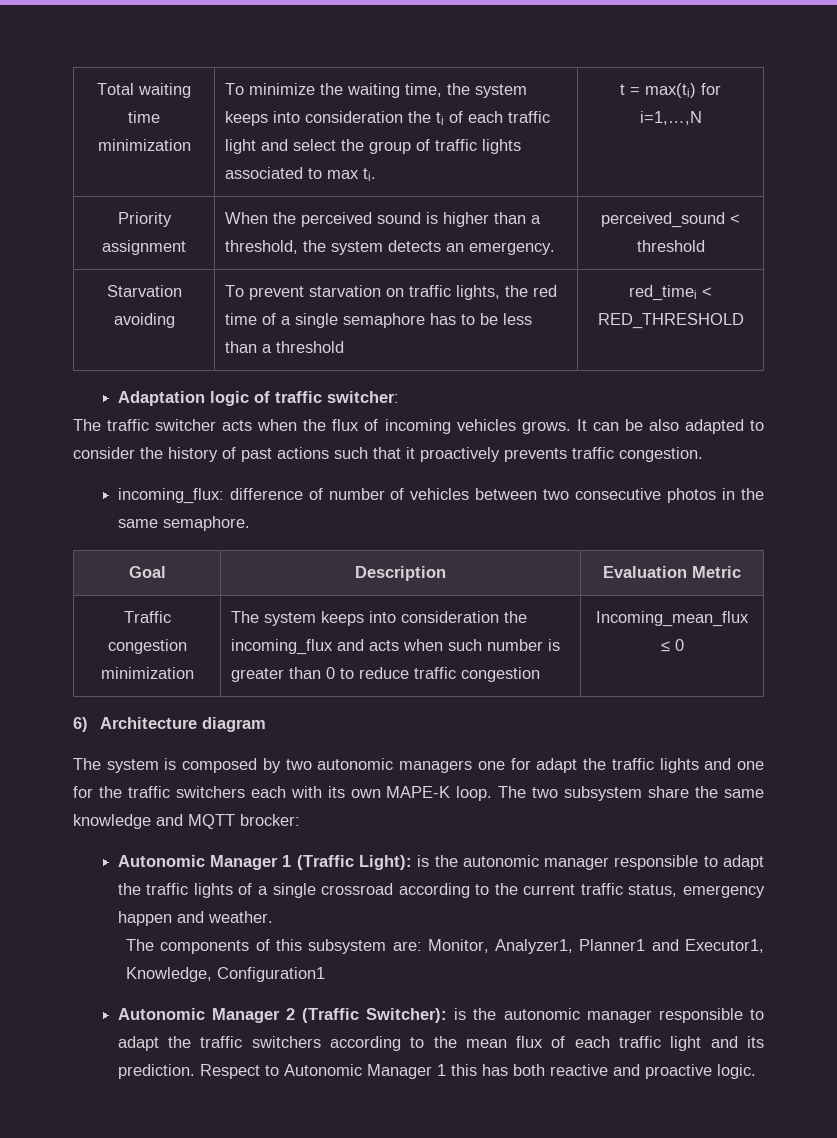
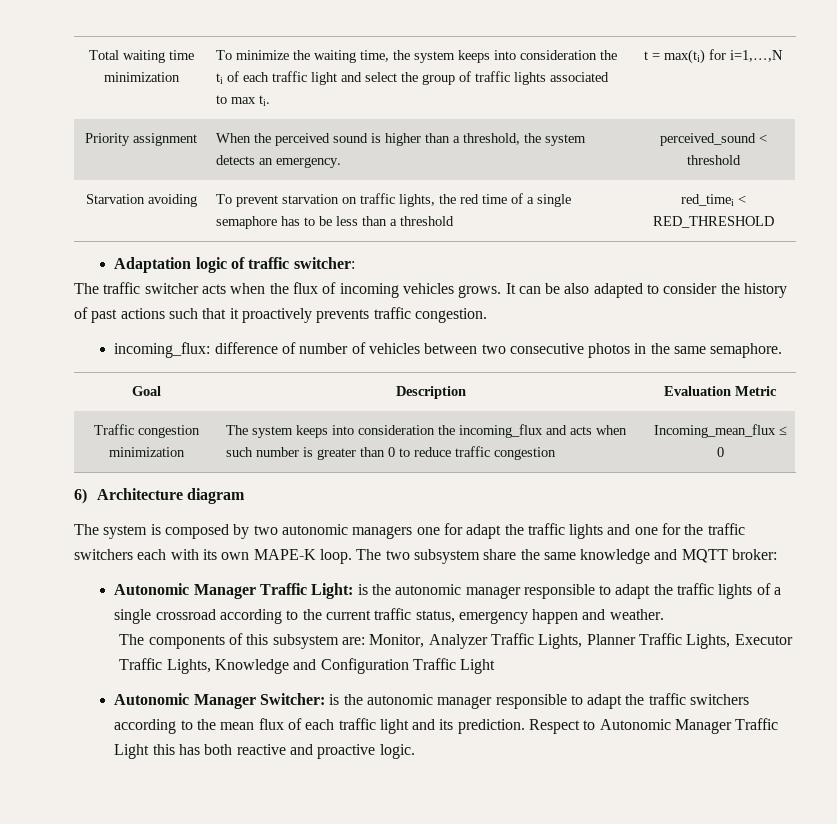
[240,814,300,826] [117,855,412,870] brocker: // Autonomic Manager 1 (Traffic Light): -> [732,549,778,560] [114,583,354,599] broker: // Autonomic Manager Traffic Light:
[495,939,764,954] [126,967,326,982] [117,1008,448,1023] Analyzer1, Planner1 and Executor1, Knowledge, Configuration1 // Autonomic Manager 2 (Traffic Switcher): -> [428,633,793,649] [119,658,496,674] [114,693,325,709] Analyzer Traffic Lights, Planner Traffic Lights, Executor Traffic Lights, Knowledge and Configuration Traffic Light // Autonomic Manager Switcher:
[436,1064,446,1076] 1 -> [735,718,779,730] [114,744,150,759] Traffic Light

